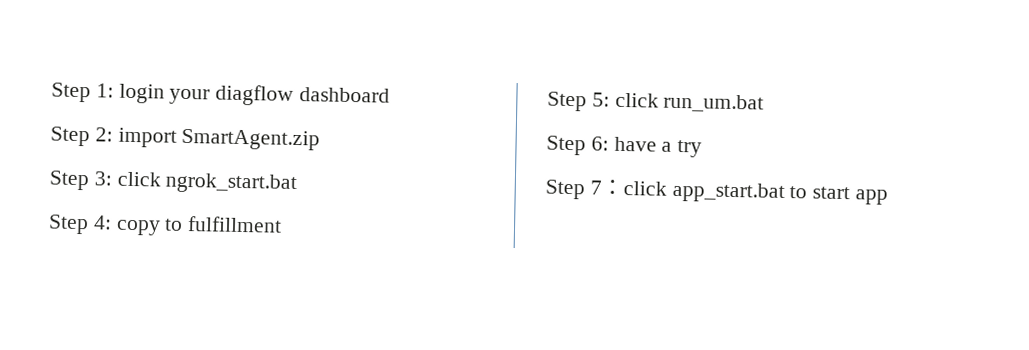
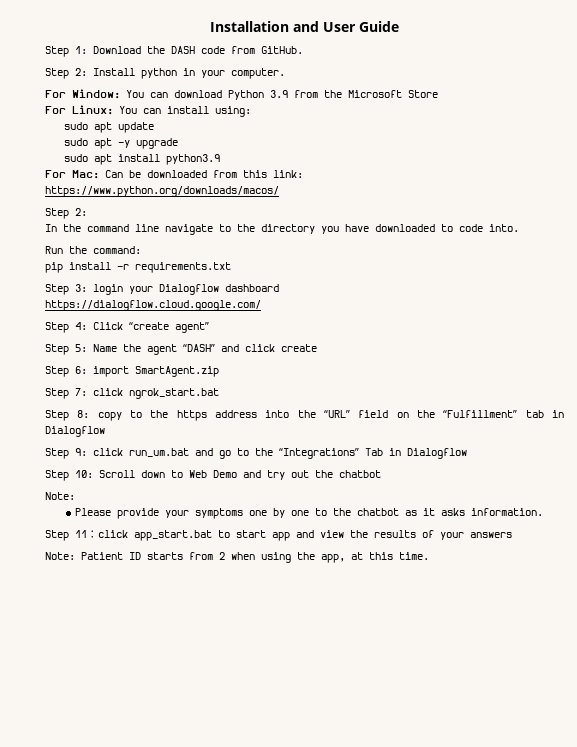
[51,82,391,106] [50,126,113,147] Step 1: login your diagflow dashboard // Step 2: -> [210,21,399,32] [45,46,303,57] [45,68,285,79] [45,89,438,100] [45,105,251,117] [63,122,154,133] [63,138,178,149] [63,154,220,165] [45,170,303,179] [45,186,279,197] [45,208,87,219] [45,224,519,235] [45,246,141,254] [45,262,231,273] [45,284,279,295] [45,300,261,311] [45,322,209,333] [45,344,317,355] [45,366,87,377] Installation and User Guide // Step 1: Download the DASH code from GitHub. // Step 2: Install python in your computer. // For Window: You can download Python 3.9 from the Microsoft Store // For Linux: You can install using: // sudo apt update // sudo apt -y upgrade // sudo apt install python3.9 // For Mac: Can be downloaded from this link: // https://www.python.org/downloads/macos/ // Step 2: // In the command line navigate to the directory you have downloaded to code into. // Run the command: // pip install -r requirements.txt // Step 3: login your Dialogflow dashboard // https://dialogflow.cloud.google.com/ // Step 4: Click “create agent” // Step 5: Name the agent “DASH” and click create // Step 6:
[93,171,112,186] 3: -> [75,388,87,396] 7:
[92,215,112,230] 4: -> [77,410,90,418] 8:
[187,216,283,233] [547,91,610,112] fulfillment // Step 5: -> [150,410,564,421] [45,426,105,437] [45,448,87,459] the https address into the “URL” field on the “Fulfillment” tab in Dialogflow // Step 9:
[546,135,703,158] [545,179,602,200] // Step 6: have a try // Step 7 -> [195,448,467,459] [45,470,381,481] [45,492,75,500] [75,508,544,519] [45,530,87,541] and go to the “Integrations” Tab in Dialogflow // Step 10: Scroll down to Web Demo and try out the chatbot // Note: // Please provide your symptoms one by one to the chatbot as it asks information. // Step 11
(889, 197) none -> [296,530,512,540] [45,552,429,563] and view the results of your answers // Note: Patient ID starts from 2 when using the app, at this time.

